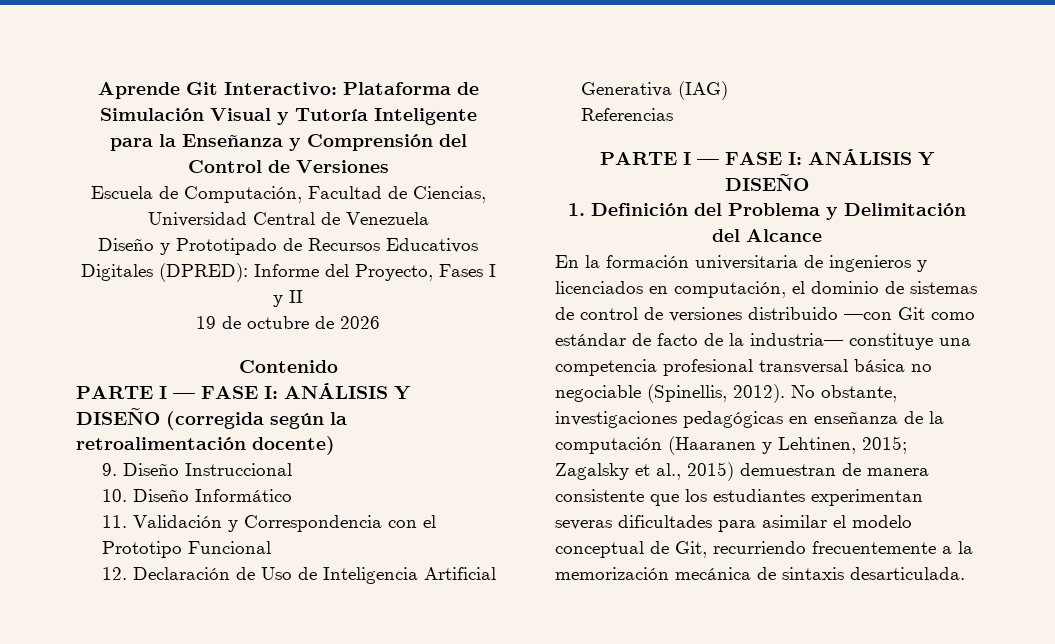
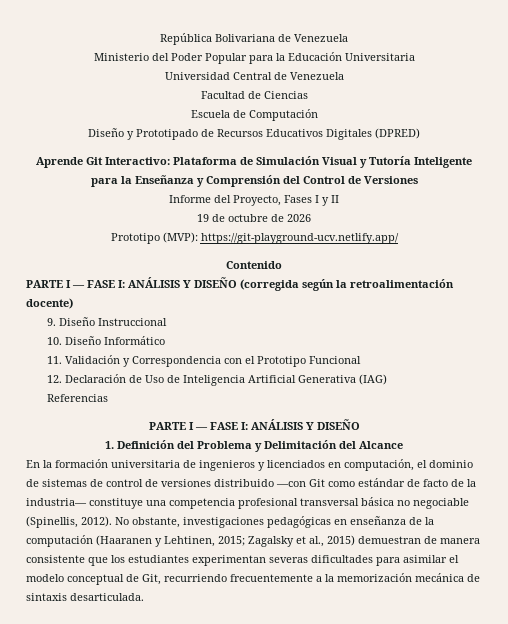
(97, 90) none -> [160,33,348,45] [93,52,415,64] [164,72,344,80] [200,91,308,99] [190,109,318,121] [88,128,420,140] República Bolivariana de Venezuela // Ministerio del Poder Popular para la Educación Universitaria // Universidad Central de Venezuela // Facultad de Ciencias // Escuela de Computación // Diseño y Prototipado de Recursos Educativos Digitales (DPRED) //
[90,186,486,203] [147,212,429,227] [98,238,478,255] [80,263,248,282] Escuela de Computación, Facultad de Ciencias, Universidad Central de Venezuela // Diseño y Prototipado de Recursos Educativos Digitales (DPRED): -> (418, 180) none
(380, 322) none -> [110,232,399,244] // Prototipo (MVP): https://git-playground-ucv.netlify.app/

